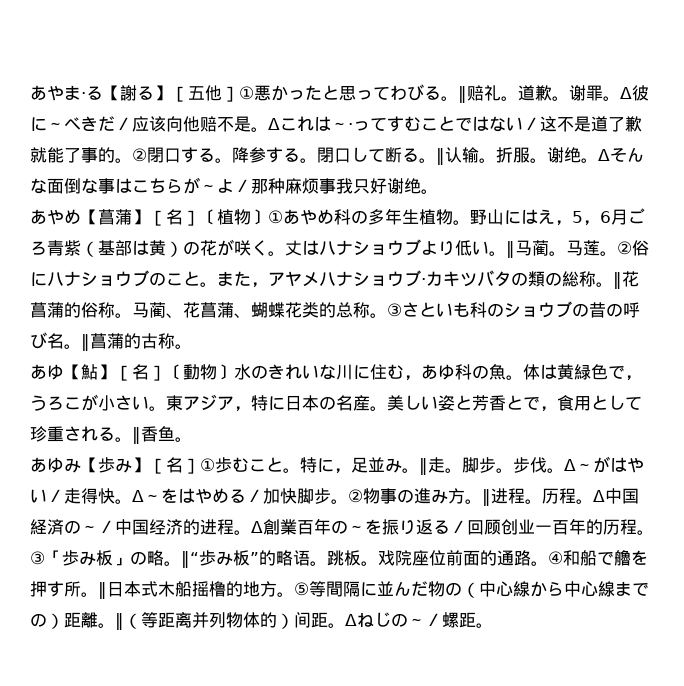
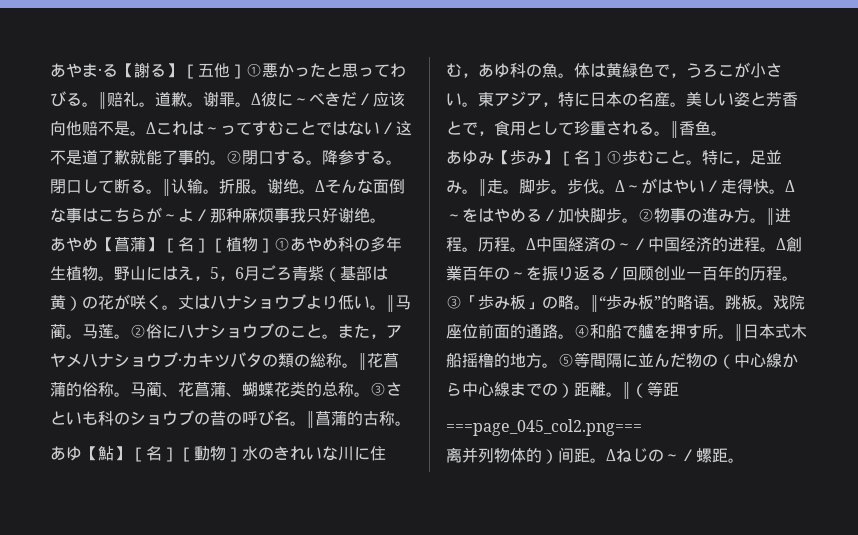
[348,123,353,130] · -> (220, 130) none
[200,209,268,225] 〔植物〕 -> [210,237,274,253] ［植物］
[166,364,234,380] 〔動物〕 -> [178,446,242,462] ［動物］
[614,550,631,566] 艪 -> [638,323,654,339] 艫
(175, 620) none -> [446,419,642,436] // ===page_045_col2.png=== //

